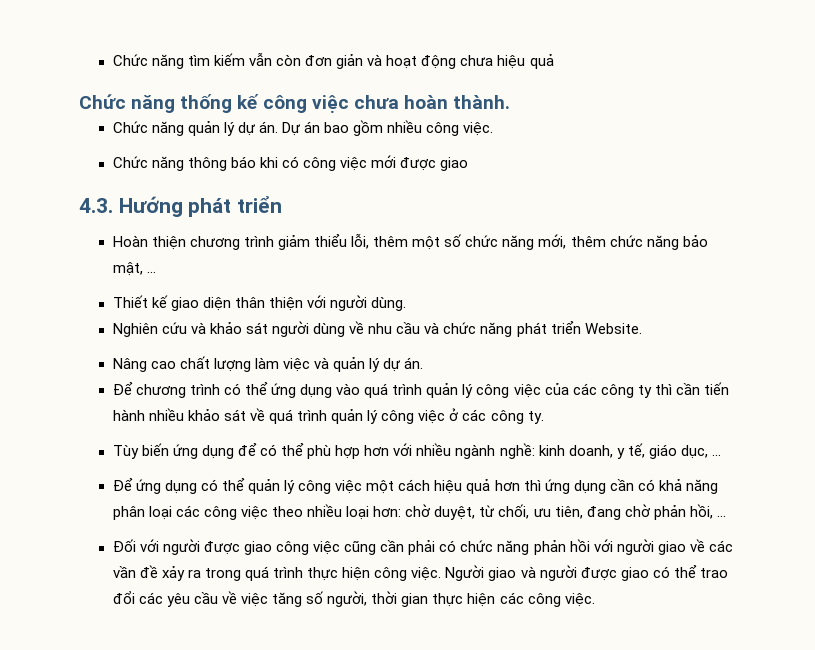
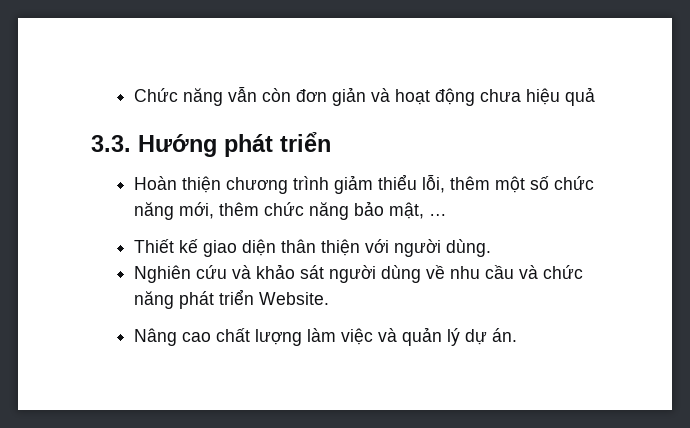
[112,53,246,69] Chức năng tìm kiếm -> [133,88,223,106] Chức năng
[79,94,511,113] [112,120,494,136] [112,155,469,171] [79,198,113,213] Chức năng thống kế công việc chưa hoàn thành. // Chức năng quản lý dự án. Dự án bao gồm nhiều công việc. // Chức năng thông báo khi có công việc mới được giao // 4.3. -> [91,135,131,152] 3.3.
[112,382,729,398] [112,408,544,424] [112,443,721,459] [112,478,718,494] [112,504,726,520] [112,539,733,555] [112,565,728,581] [112,591,595,607] // Để chương trình có thể ứng dụng vào quá trình quản lý công việc của các công ty thì cần tiến hành nhiều khảo sát về quá trình quản lý công việc ở các công ty. // Tùy biến ứng dụng để có thể phù hợp hơn với nhiều ngành nghề: kinh doanh, y tế, giáo dục, … // Để ứng dụng có thể quản lý công việc một cách hiệu quả hơn thì ứng dụng cần có khả năng phân loại các công việc theo nhiều loại hơn: chờ duyệt, từ chối, ưu tiên, đang chờ phản hồi, … // Đối với người được giao công việc cũng cần phải có chức năng phản hồi với người giao về các vần đề xảy ra trong quá trình thực hiện công việc. Người giao và người được giao có thể trao đổi các yêu cầu về việc tăng số người, thời gian thực hiện các công việc. -> (517, 335) none

